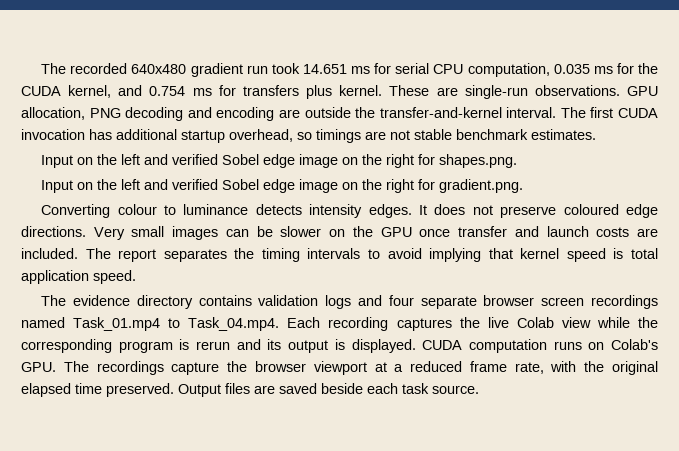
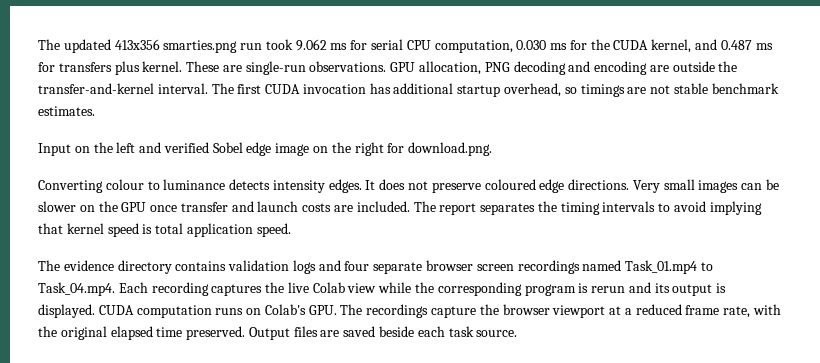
[41,63,243,77] The recorded 640x480 gradient -> [38,39,238,53] The updated 413x356 smarties.png
[302,64,347,74] 14.651 -> [295,39,327,51] 9.062
[553,64,590,74] 0.035 -> [516,40,547,50] 0.030
[149,86,186,96] 0.754 -> [720,40,752,50] 0.487
[439,154,518,168] [41,179,524,193] shapes.png. // Input on the left and verified Sobel edge image on the right for gradient.png. -> [408,142,493,156] download.png.

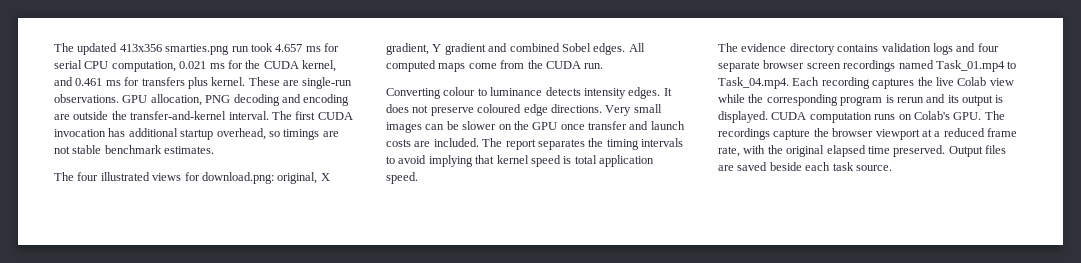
[295,39,327,51] 9.062 -> [275,44,303,52] 4.657
[516,40,547,50] 0.030 -> [179,61,207,69] 0.021
[720,40,752,50] 0.487 -> [75,78,103,86] 0.461
[38,142,493,156] Input on the left and verified Sobel edge image on the right for download.png. -> [54,172,330,184] [386,43,645,55] [386,60,604,72] The four illustrated views for download.png: original, X gradient, Y gradient and combined Sobel edges. All computed maps come from the CUDA run.

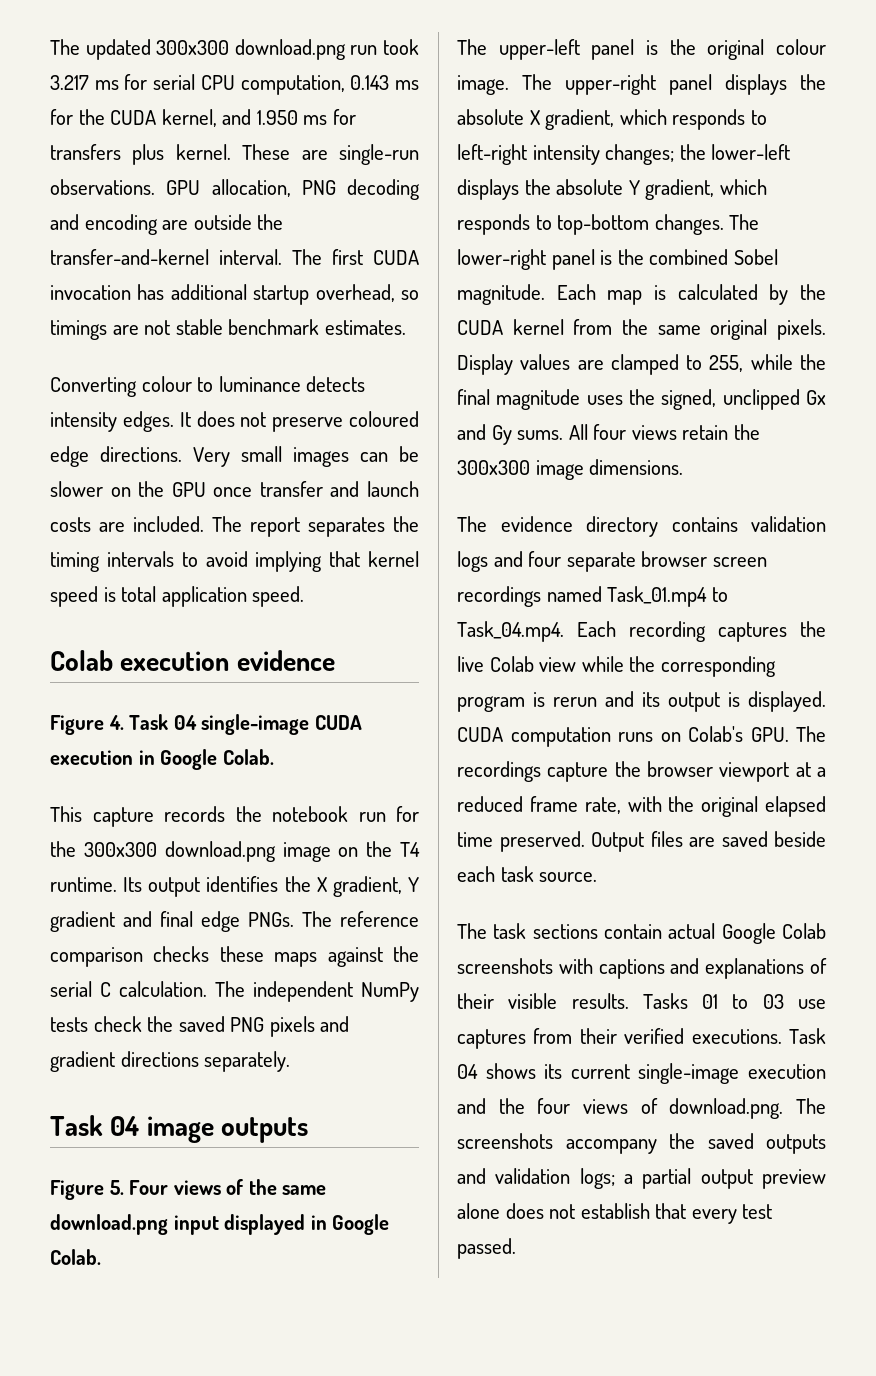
[119,44,230,55] 413x356 smarties.png -> [156,39,346,60] 300x300 download.png
[275,44,303,52] 4.657 -> [50,75,89,90] 3.217
[179,61,207,69] 0.021 -> [350,75,390,90] 0.143
[75,78,103,86] 0.461 -> [256,110,298,125] 1.950
[54,172,330,184] [386,43,645,55] [386,60,604,72] // The four illustrated views for download.png: original, X gradient, Y gradient and combined Sobel edges. All computed maps come from the CUDA run. -> (406, 327) none
(418, 178) none -> [50,650,335,671] [50,714,362,735] [50,749,274,770] [50,806,419,827] [50,841,421,862] [50,876,420,897] [50,911,419,932] [50,946,419,967] [50,981,419,1002] [50,1016,350,1037] [50,1051,291,1072] [50,1115,309,1143] [50,1179,327,1200] [50,1214,390,1235] [50,1249,101,1265] [457,39,826,60] [457,74,826,95] [457,109,767,130] [457,144,791,165] [457,179,767,200] [457,214,760,235] [457,249,778,270] [457,284,827,305] [457,319,826,340] [457,354,826,375] [457,389,826,410] [457,424,760,445] [457,459,684,480] // Colab execution evidence // Figure 4. Task 04 single-image CUDA execution in Google Colab. // This capture records the notebook run for the 300x300 download.png image on the T4 runtime. Its output identifies the X gradient, Y gradient and final edge PNGs. The reference comparison checks these maps against the serial C calculation. The independent NumPy tests check the saved PNG pixels and gradient directions separately. // Task 04 image outputs // Figure 5. Four views of the same download.png input displayed in Google Colab. // The upper-left panel is the original colour image. The upper-right panel displays the absolute X gradient, which responds to left-right intensity changes; the lower-left displays the absolute Y gradient, which responds to top-bottom changes. The lower-right panel is the combined Sobel magnitude. Each map is calculated by the CUDA kernel from the same original pixels. Display values are clamped to 255, while the final magnitude uses the signed, unclipped Gx and Gy sums. All four views retain the 300x300 image dimensions.
(892, 168) none -> [457,923,826,944] [457,958,827,979] [457,993,826,1009] [457,1028,827,1049] [457,1063,826,1084] [457,1098,826,1119] [457,1133,826,1154] [457,1168,826,1189] [457,1203,773,1224] [457,1238,516,1259] // The task sections contain actual Google Colab screenshots with captions and explanations of their visible results. Tasks 01 to 03 use captures from their verified executions. Task 04 shows its current single-image execution and the four views of download.png. The screenshots accompany the saved outputs and validation logs; a partial output preview alone does not establish that every test passed.

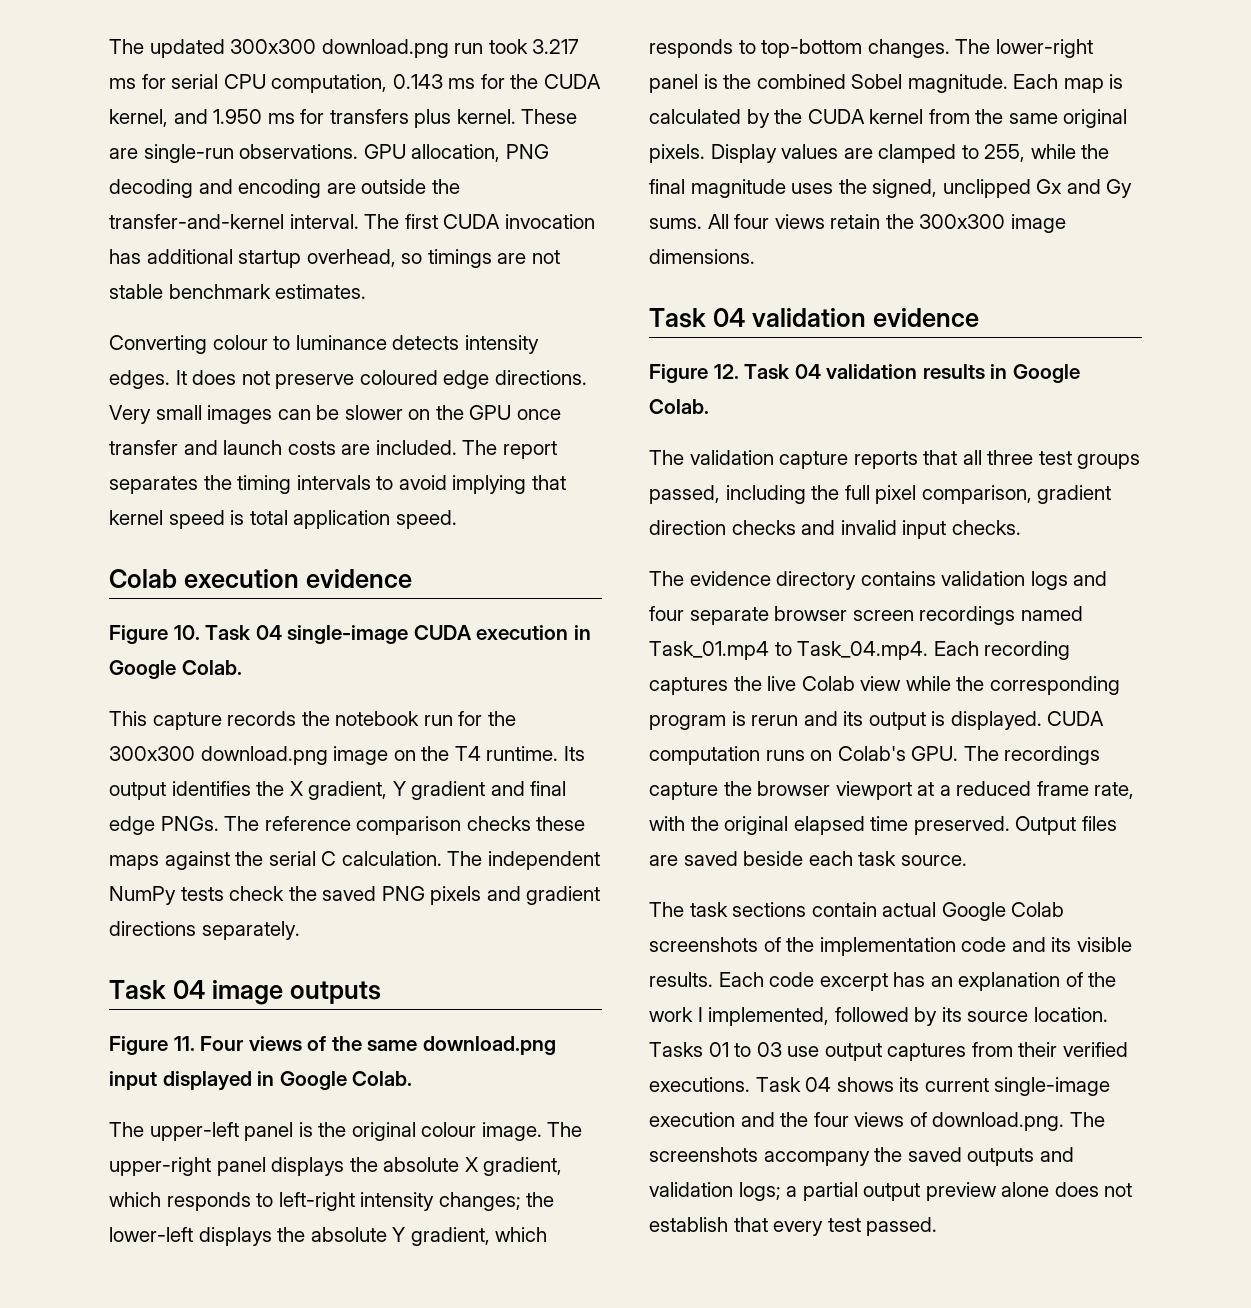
[108,715,124,730] 4. -> [173,625,200,640] 10.
[109,1180,124,1195] 5. -> [173,1036,195,1051] 11.
(684, 467) none -> [649,308,979,328] [649,364,1080,383] [649,399,709,414] [649,450,1141,469] [649,485,1112,504] [649,520,1021,539] // Task 04 validation evidence // Figure 12. Task 04 validation results in Google Colab. // The validation capture reports that all three test groups passed, including the full pixel comparison, gradient direction checks and invalid input checks.
[558,958,827,979] [457,993,629,1009] with captions and explanations of their visible results. -> [763,937,1132,956] [649,972,1117,991] [649,1007,1108,1026] of the implementation code and its visible results. Each code excerpt has an explanation of the work I implemented, followed by its source location.
(826, 1004) none -> [824,1043,882,1061] output

